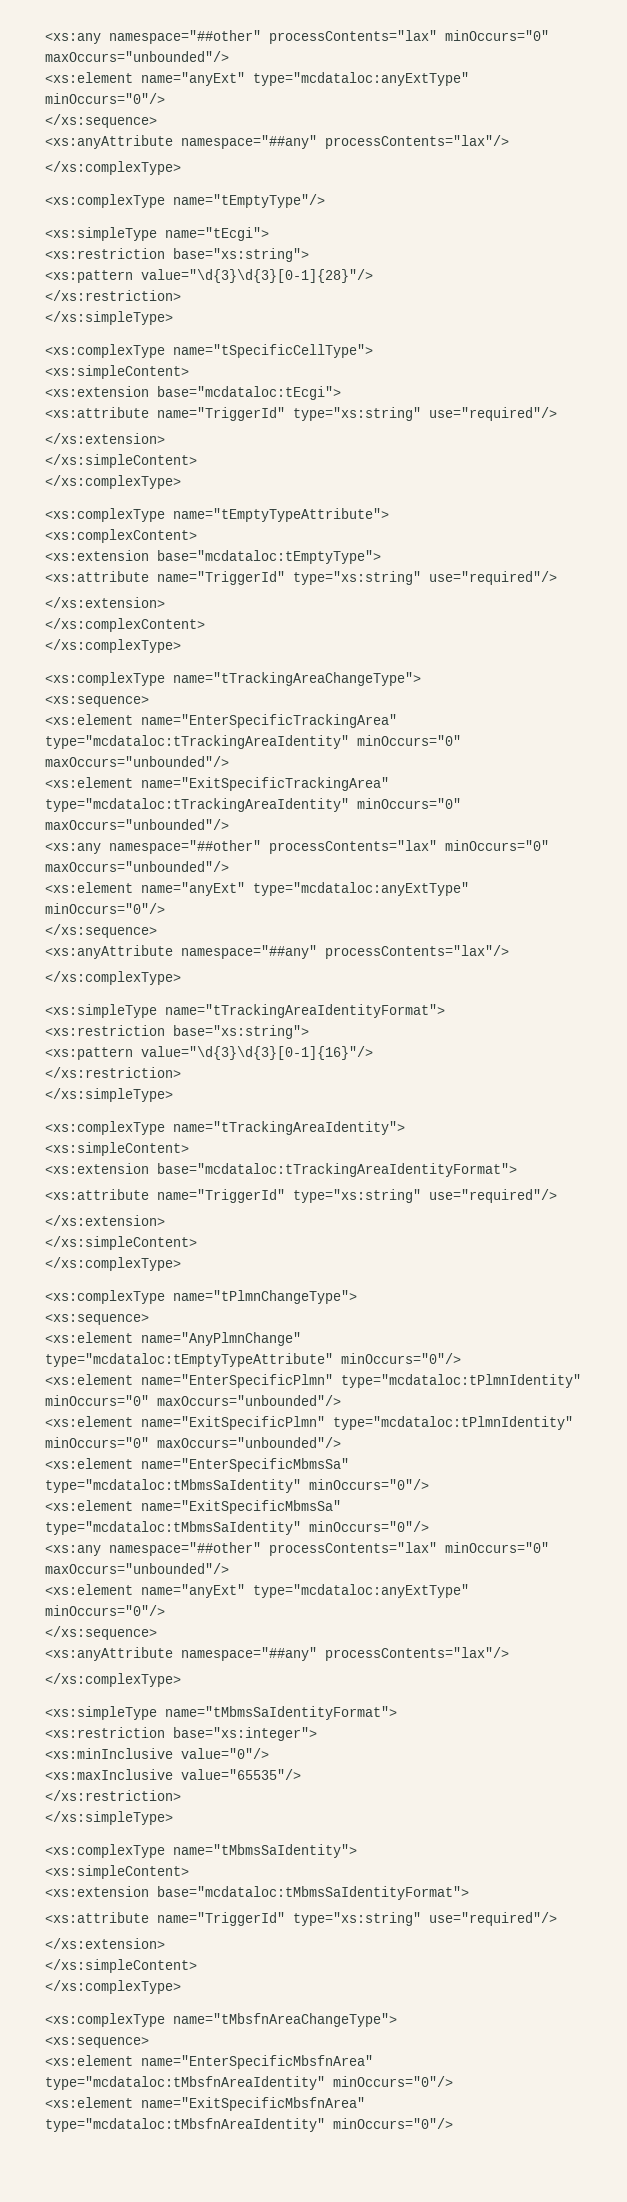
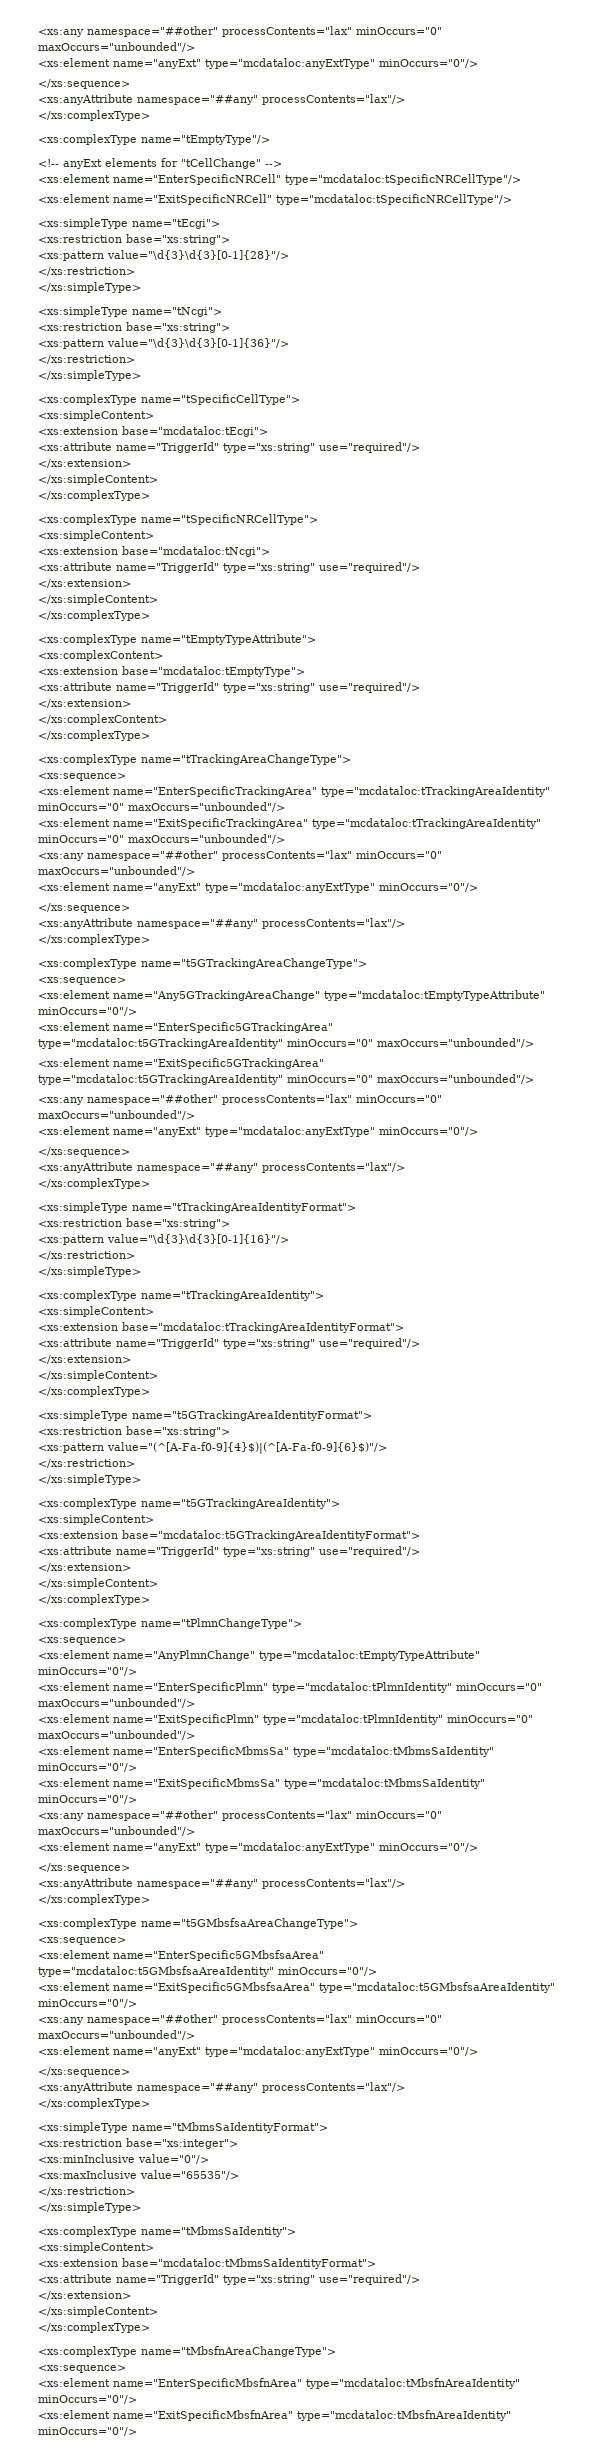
(325, 201) none -> [38,158,282,169] [38,174,521,185] [38,194,512,205] // <!-- anyExt elements for "tCellChange" --> // <xs:element name="EnterSpecificNRCell" type="mcdataloc:tSpecificNRCellType"/> // <xs:element name="ExitSpecificNRCell" type="mcdataloc:tSpecificNRCellType"/>
(173, 318) none -> [38,306,222,317] [38,322,230,333] [38,338,289,349] [38,355,135,364] [38,370,141,381] // <xs:simpleType name="tNcgi"> // <xs:restriction base="xs:string"> // <xs:pattern value="\d{3}\d{3}[0-1]{36}"/> // </xs:restriction> // </xs:simpleType>
(181, 482) none -> [38,514,318,525] [38,530,154,541] [38,546,270,557] [38,562,420,573] [38,579,131,588] [38,594,158,605] [38,610,150,621] // <xs:complexType name="tSpecificNRCellType"> // <xs:simpleContent> // <xs:extension base="mcdataloc:tNcgi"> // <xs:attribute name="TriggerId" type="xs:string" use="required"/> // </xs:extension> // </xs:simpleContent> // </xs:complexType>
(181, 978) none -> [38,958,367,969] [38,977,126,985] [38,990,545,1001] [38,1007,137,1016] [38,1022,333,1033] [38,1038,534,1049] [38,1058,324,1069] [38,1074,534,1085] [38,1094,442,1105] [38,1110,195,1120] [38,1126,478,1137] [38,1147,130,1157] [38,1162,405,1173] [38,1178,150,1189] // <xs:complexType name="t5GTrackingAreaChangeType"> // <xs:sequence> // <xs:element name="Any5GTrackingAreaChange" type="mcdataloc:tEmptyTypeAttribute" minOccurs="0"/> // <xs:element name="EnterSpecific5GTrackingArea" type="mcdataloc:t5GTrackingAreaIdentity" minOccurs="0" maxOccurs="unbounded"/> // <xs:element name="ExitSpecific5GTrackingArea" type="mcdataloc:t5GTrackingAreaIdentity" minOccurs="0" maxOccurs="unbounded"/> // <xs:any namespace="##other" processContents="lax" minOccurs="0" maxOccurs="unbounded"/> // <xs:element name="anyExt" type="mcdataloc:anyExtType" minOccurs="0"/> // </xs:sequence> // <xs:anyAttribute namespace="##any" processContents="lax"/> // </xs:complexType>
(181, 1264) none -> [38,1410,372,1421] [38,1426,230,1437] [38,1442,387,1454] [38,1459,135,1468] [38,1474,141,1485] [38,1498,340,1509] [38,1514,154,1525] [38,1530,420,1541] [38,1546,420,1557] [38,1563,131,1572] [38,1578,158,1589] [38,1594,150,1605] // <xs:simpleType name="t5GTrackingAreaIdentityFormat"> // <xs:restriction base="xs:string"> // <xs:pattern value="(^[A-Fa-f0-9]{4}$)|(^[A-Fa-f0-9]{6}$)"/> // </xs:restriction> // </xs:simpleType> // <xs:complexType name="t5GTrackingAreaIdentity"> // <xs:simpleContent> // <xs:extension base="mcdataloc:t5GTrackingAreaIdentityFormat"> // <xs:attribute name="TriggerId" type="xs:string" use="required"/> // </xs:extension> // </xs:simpleContent> // </xs:complexType>
(181, 1680) none -> [38,1918,358,1929] [38,1937,126,1945] [38,1950,324,1961] [38,1966,377,1977] [38,1982,555,1993] [38,1999,137,2008] [38,2014,442,2025] [38,2030,195,2040] [38,2046,478,2057] [38,2067,130,2077] [38,2082,405,2093] [38,2098,150,2109] // <xs:complexType name="t5GMbsfsaAreaChangeType"> // <xs:sequence> // <xs:element name="EnterSpecific5GMbsfsaArea" type="mcdataloc:t5GMbsfsaAreaIdentity" minOccurs="0"/> // <xs:element name="ExitSpecific5GMbsfsaArea" type="mcdataloc:t5GMbsfsaAreaIdentity" minOccurs="0"/> // <xs:any namespace="##other" processContents="lax" minOccurs="0" maxOccurs="unbounded"/> // <xs:element name="anyExt" type="mcdataloc:anyExtType" minOccurs="0"/> // </xs:sequence> // <xs:anyAttribute namespace="##any" processContents="lax"/> // </xs:complexType>

